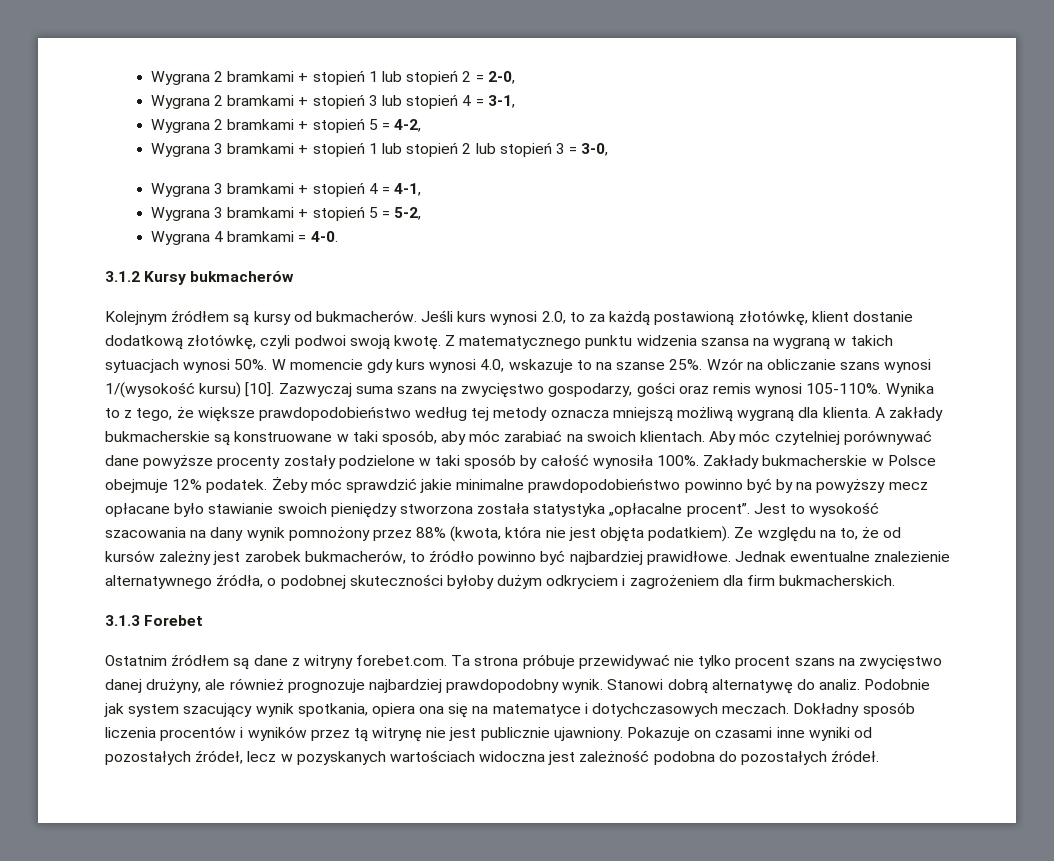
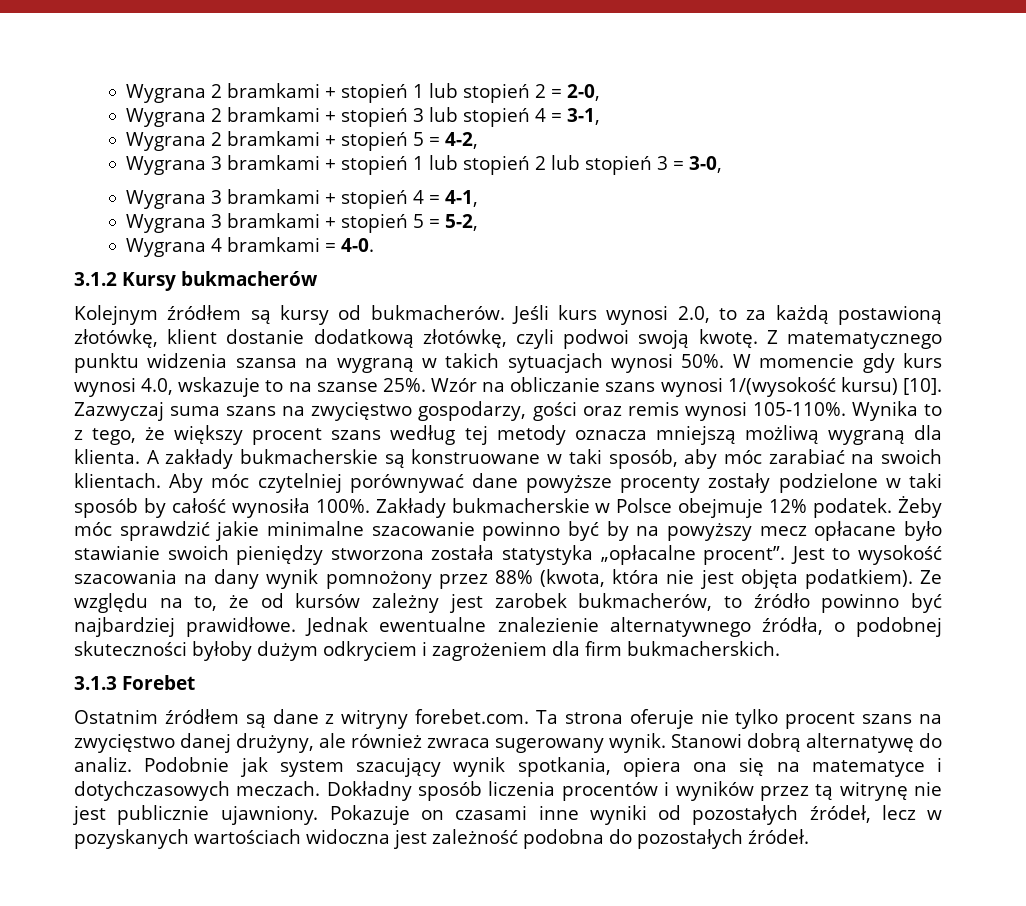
[197,407,411,422] większe prawdopodobieństwo -> [174,425,382,445] większy procent szans
[528,479,681,493] prawdopodobieństwo -> [371,521,475,536] szacowanie
[522,654,670,669] próbuje przewidywać -> [629,709,694,729] oferuje
[287,679,560,693] prognozuje najbardziej prawdopodobny -> [426,738,604,753] zwraca sugerowany

